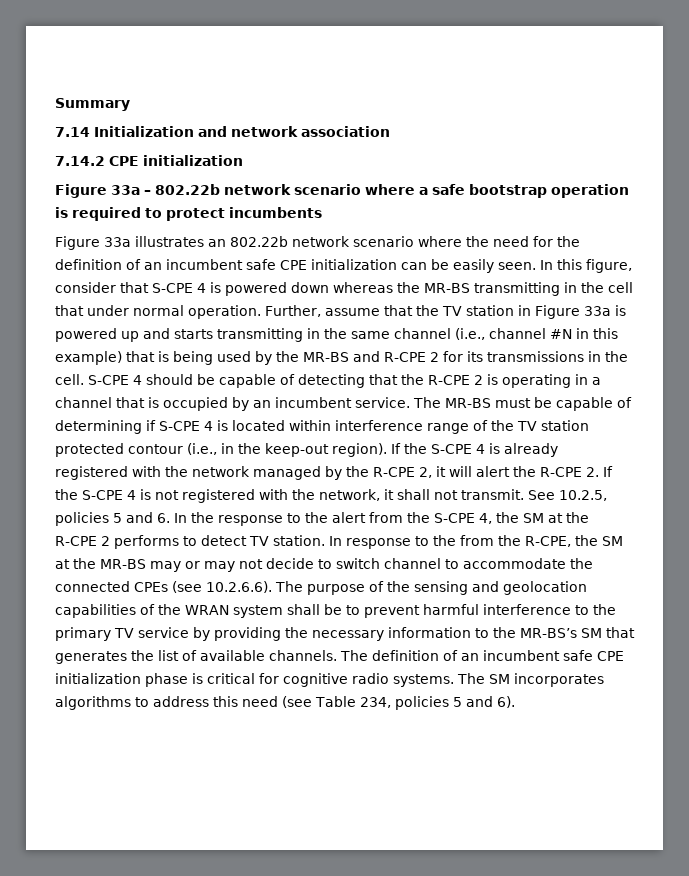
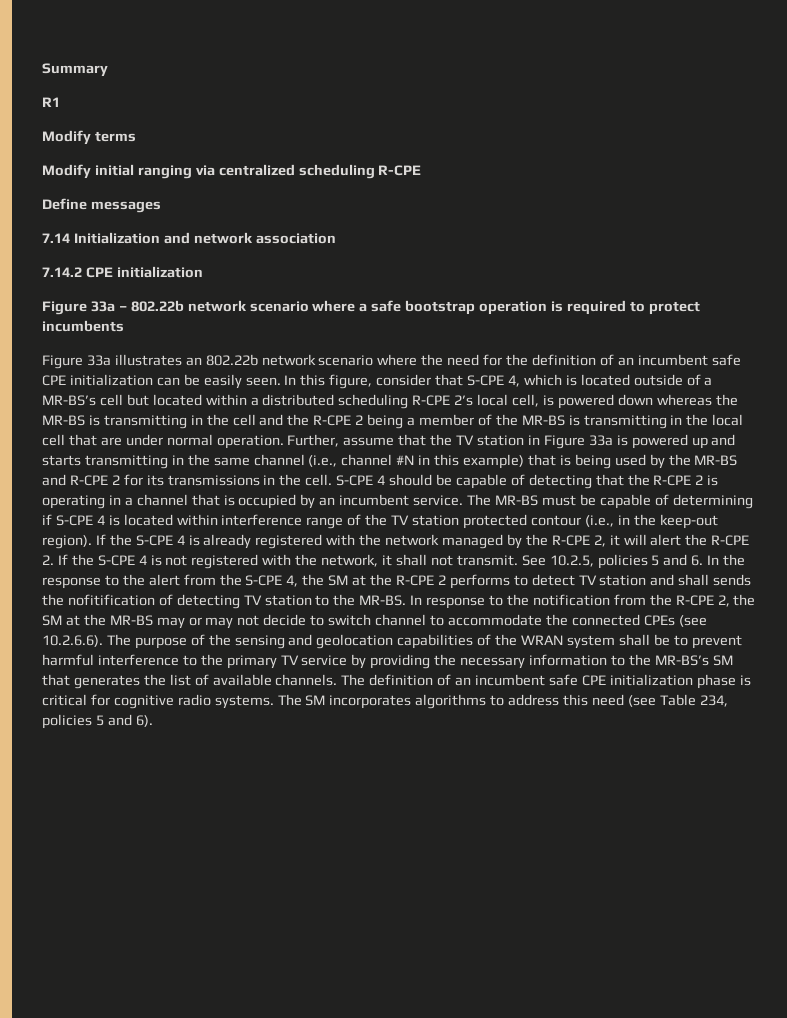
(130, 104) none -> [42,97,60,107] [42,130,136,145] [42,164,422,179] [42,198,161,213] // R1 // Modify terms // Modify initial ranging via centralized scheduling R-CPE // Define messages
[197,283,206,293] 4 -> [507,374,713,387] [42,394,540,409] 4, which is located outside of a MR-BS’s cell but located within a distributed scheduling R-CPE 2’s local cell,
(470, 288) none -> [88,415,100,426] is
[55,305,84,316] that -> [259,414,744,429] [42,434,122,446] and the R-CPE 2 being a member of the MR-BS is transmitting in the local cell that are
[273,535,325,546] station. -> [599,574,752,586] [42,594,407,609] station and shall sends the nofitification of detecting TV station to the MR-BS.
[460,535,571,547] from the R-CPE, -> [532,594,730,607] notification from the R-CPE 2,

